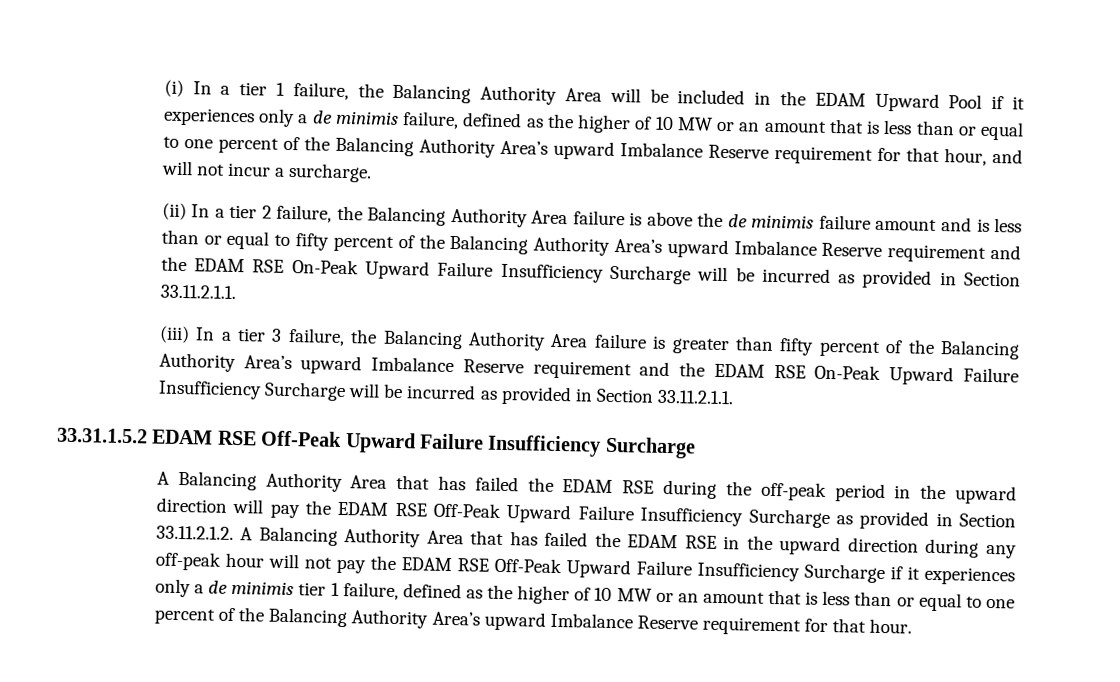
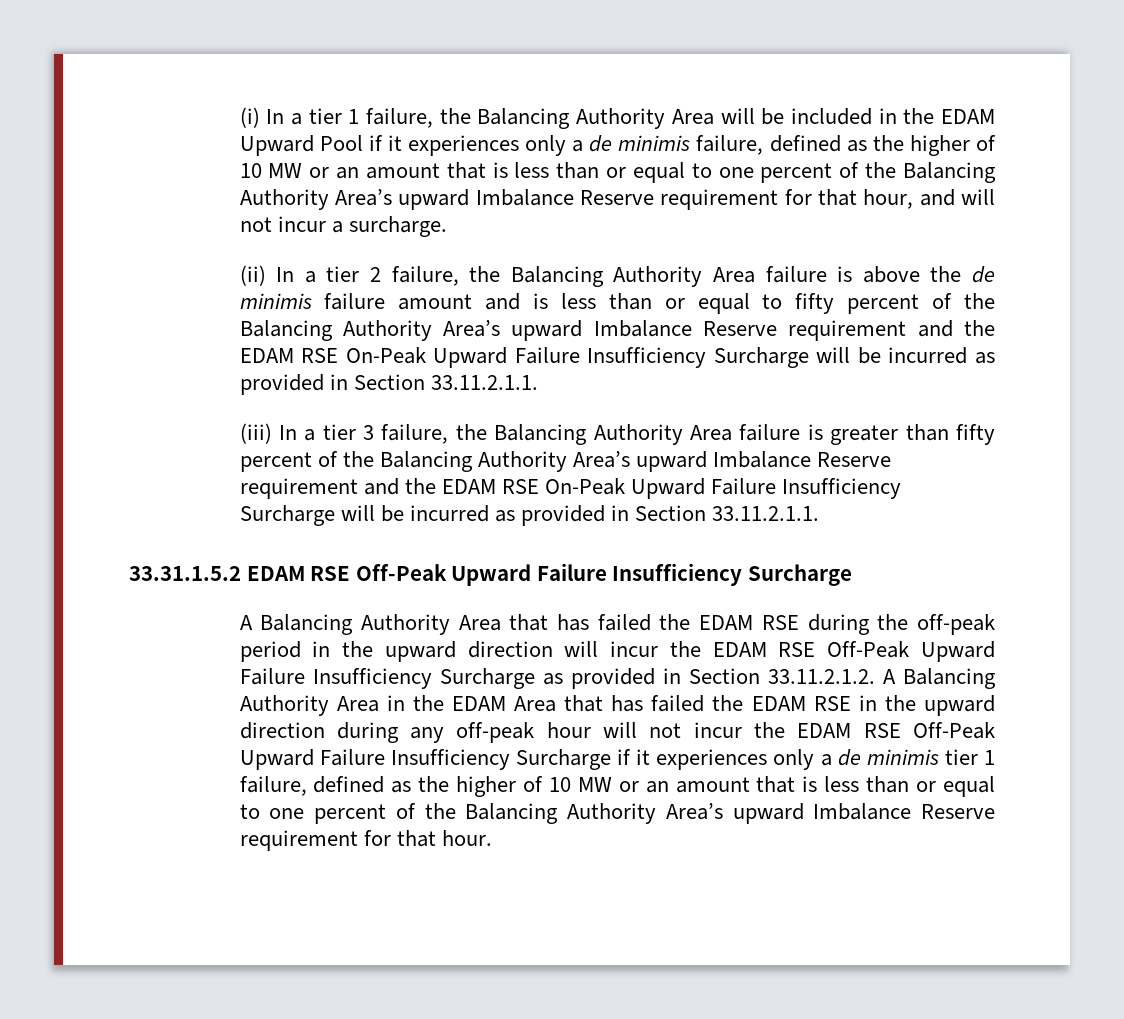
[269,503,300,519] pay -> [610,641,659,657] incur
(464, 537) none -> [386,695,557,712] in the EDAM Area
[335,558,366,574] pay -> [693,722,742,738] incur

